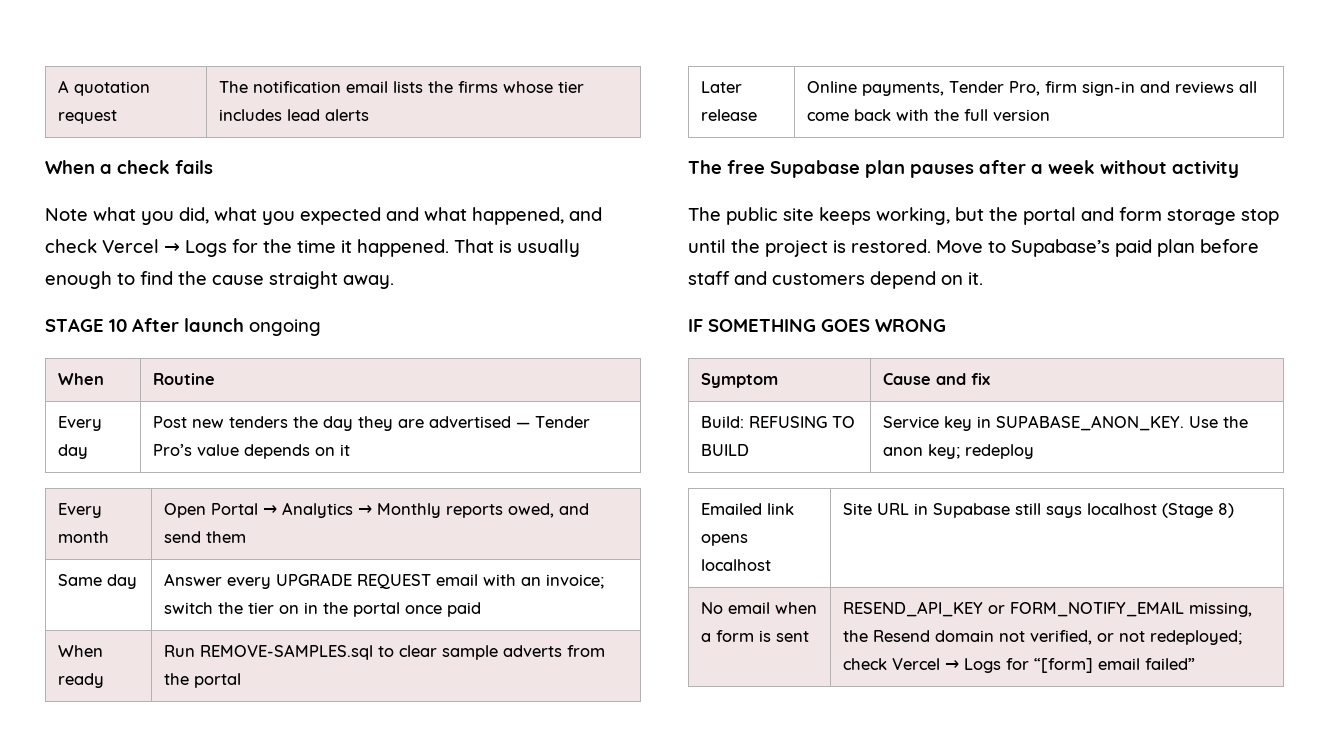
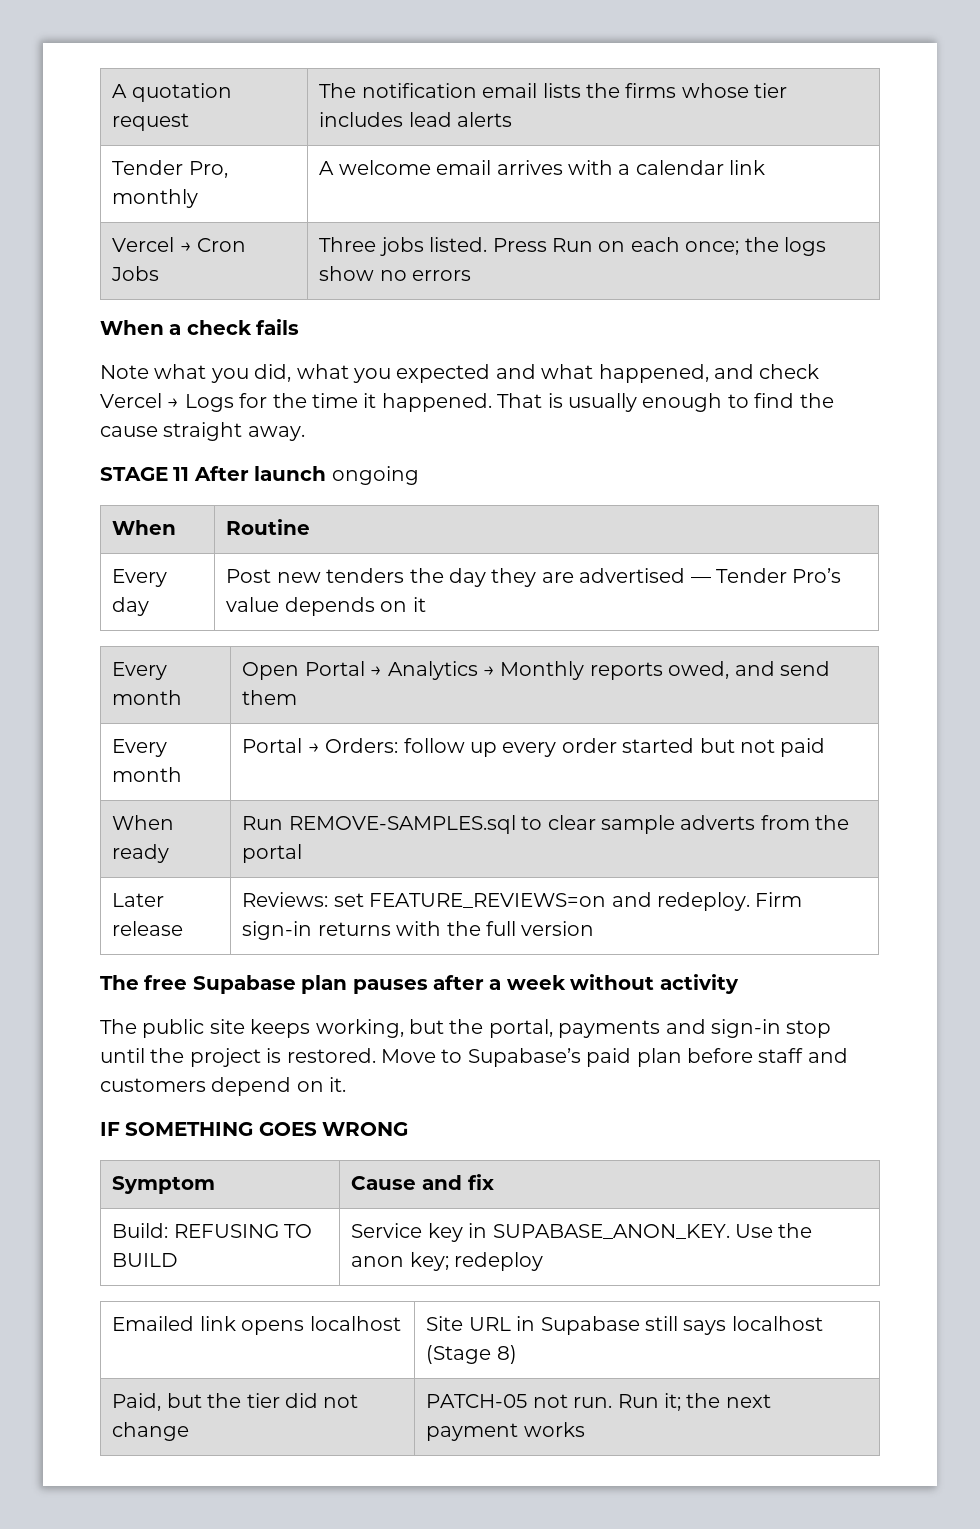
(370, 115) none -> [112,160,228,178] [112,189,199,208] [319,160,766,175] [112,237,247,252] [111,266,160,281] [319,237,826,256] [319,266,472,281] // Tender Pro, monthly | A welcome email arrives with a calendar link // Vercel → Cron Jobs | Three jobs listed. Press Run on each once; the logs show no errors
[109,319,127,332] 10 -> [173,467,190,481] 11
[58,574,138,589] [164,573,605,589] [164,602,443,617] Same day | Answer every UPGRADE REQUEST email with an invoice; switch the tier on in the portal once -> [112,739,168,757] [112,767,183,782] [242,738,775,757] Every month | Portal → Orders: follow up every order started but not
[807,81,1258,96] [807,109,892,121] Online payments, Tender Pro, firm sign-in and reviews all come back -> [242,892,803,911] [242,921,391,940] Reviews: set FEATURE_REVIEWS=on and redeploy. Firm sign-in returns
[1023,207,1236,225] portal and form storage -> [488,1019,781,1038] portal, payments and sign-in
[701,602,818,614] [701,630,810,642] [843,601,1253,617] [843,630,1243,645] [843,658,1196,673] No email when a form is sent | RESEND_API_KEY or FORM_NOTIFY_EMAIL missing, the Resend domain not verified, or not redeployed; check Vercel → Logs for “[form] email failed” -> [112,1393,359,1411] [112,1422,190,1441] [426,1393,771,1411] [426,1422,585,1441] Paid, but the tier did not change | PATCH-05 not run. Run it; the next payment works

